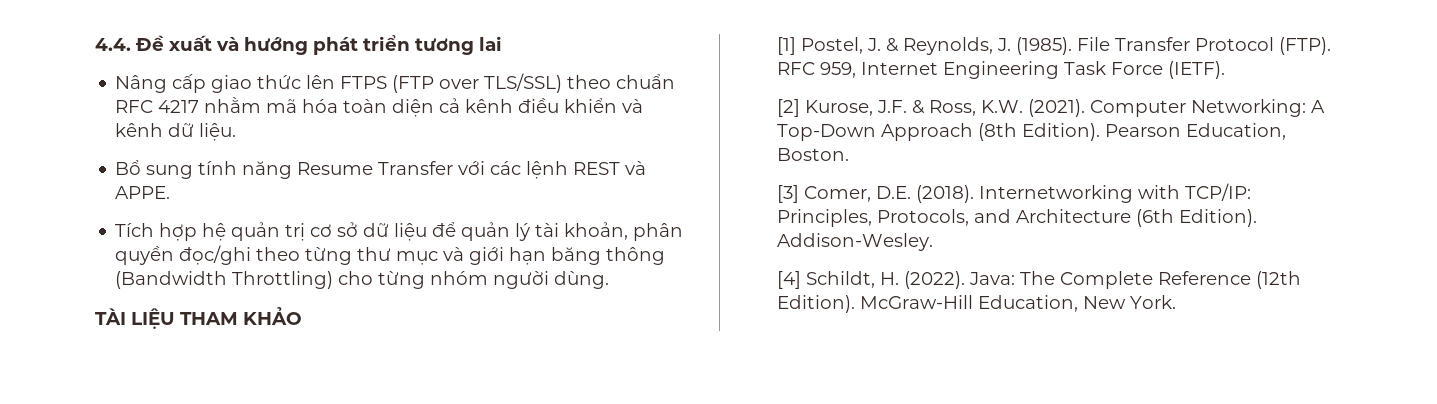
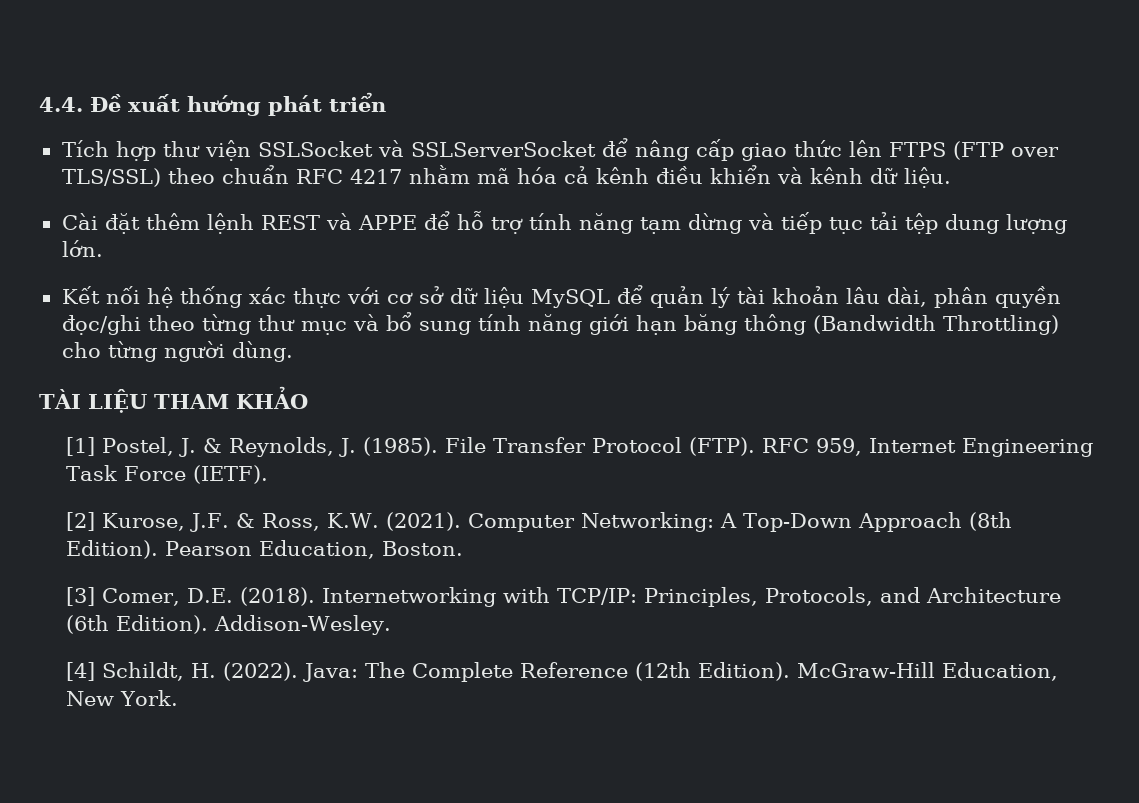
[216,37,239,51] và -> (180, 103) none
[415,36,502,55] [115,75,168,93] tương lai // Nâng -> [61,138,689,161] // Tích hợp thư viện SSLSocket và SSLServerSocket để nâng
[343,99,435,117] toàn diện -> (557, 175) none
[115,160,647,179] [115,186,171,199] [115,222,306,241] Bổ sung tính năng Resume Transfer với các lệnh REST và APPE. // Tích hợp hệ quản trị -> [61,211,1067,234] [61,240,103,257] [61,286,380,308] Cài đặt thêm lệnh REST và APPE để hỗ trợ tính năng tạm dừng và tiếp tục tải tệp dung lượng lớn. // Kết nối hệ thống xác thực với
(428, 232) none -> [530,289,610,308] MySQL
[564,222,629,240] khoản, -> [771,286,927,307] khoản lâu dài,
(465, 254) none -> [385,312,582,335] bổ sung tính năng
[430,271,489,285] nhóm -> (157, 351) none

